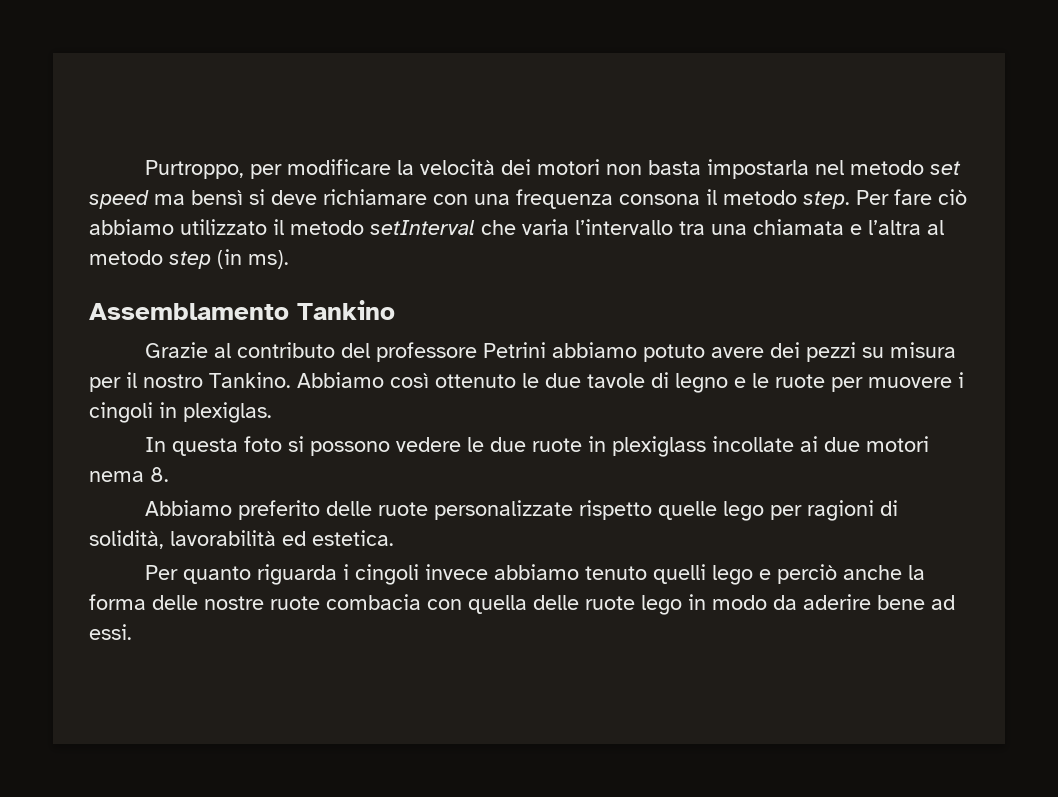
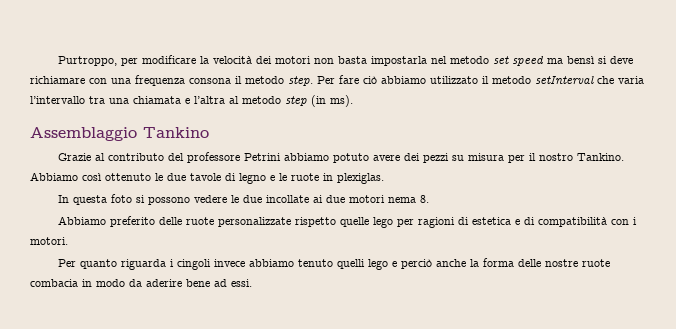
[89,303,289,320] Assemblamento -> [30,127,137,141] Assemblaggio
[831,372,964,392] [89,402,153,423] per muovere i cingoli -> (319, 177) none
[532,436,707,457] ruote in plexiglass -> (263, 199) none
[89,530,394,549] solidità, lavorabilità ed estetica. -> [472,217,638,227] [30,237,68,245] estetica e di compatibilità con i motori.
[427,595,682,615] con quella delle ruote lego -> (78, 283) none

